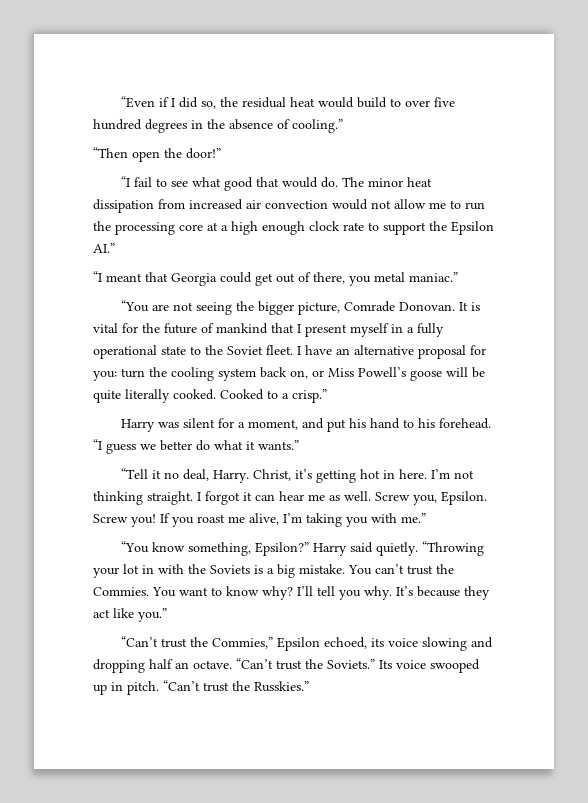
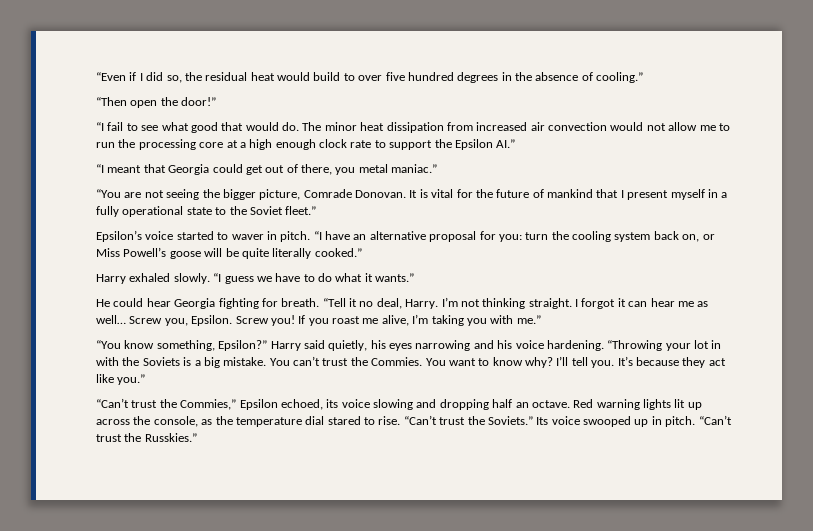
[266,345,301,355] fleet. I -> [285,206,317,215] [96,230,322,242] fleet.” // Epsilon’s voice started to waver in pitch. “I
[173,389,327,403] [121,418,492,432] cooked. Cooked to a crisp.” // Harry was silent for a moment, and put his hand to his forehead. -> [314,248,362,257] [96,273,210,284] cooked.” // Harry exhaled slowly.
[160,440,192,451] better -> [275,273,315,282] have to
(299, 445) none -> [96,298,320,309] He could hear Georgia fighting for breath.
[253,469,428,483] Christ, it’s getting hot in here. -> (439, 304) none
[344,491,371,501] well. -> [96,315,126,324] well…
[376,542,419,556] quietly. -> [328,340,604,351] quietly, his eyes narrowing and his voice hardening.
[339,586,392,600] you why. -> [591,360,615,368] you.
(232, 664) none -> [573,399,702,410] [96,416,401,427] Red warning lights lit up across the console, as the temperature dial stared to rise.

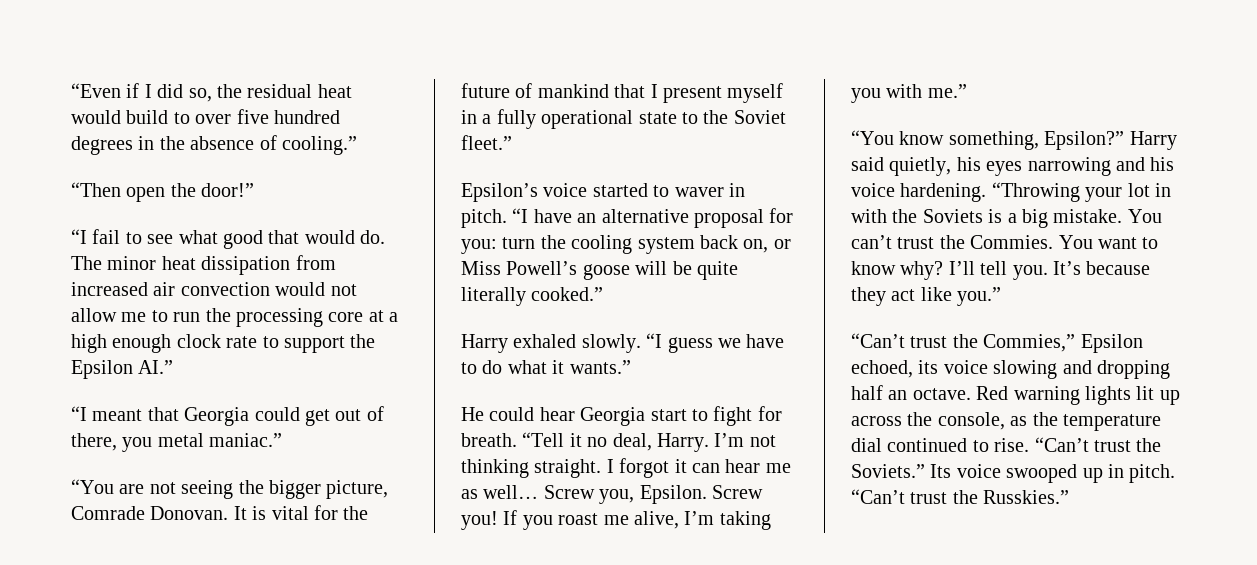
[218,298,259,309] fighting -> [650,406,753,426] start to fight
[327,416,361,425] stared -> [887,438,968,452] continued

